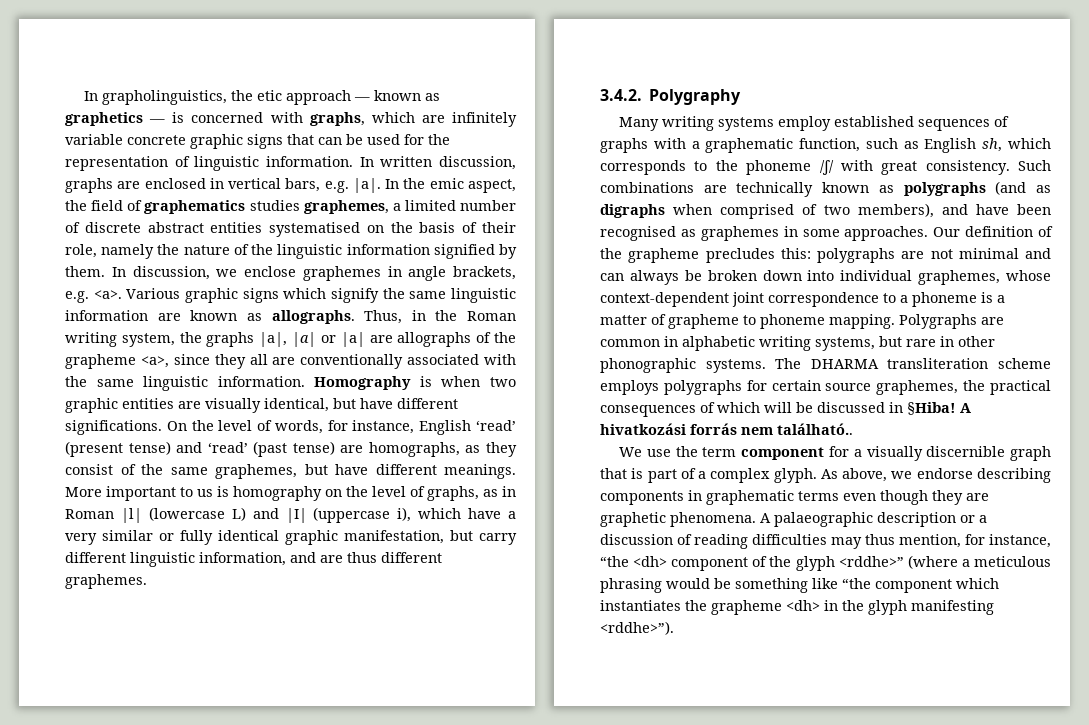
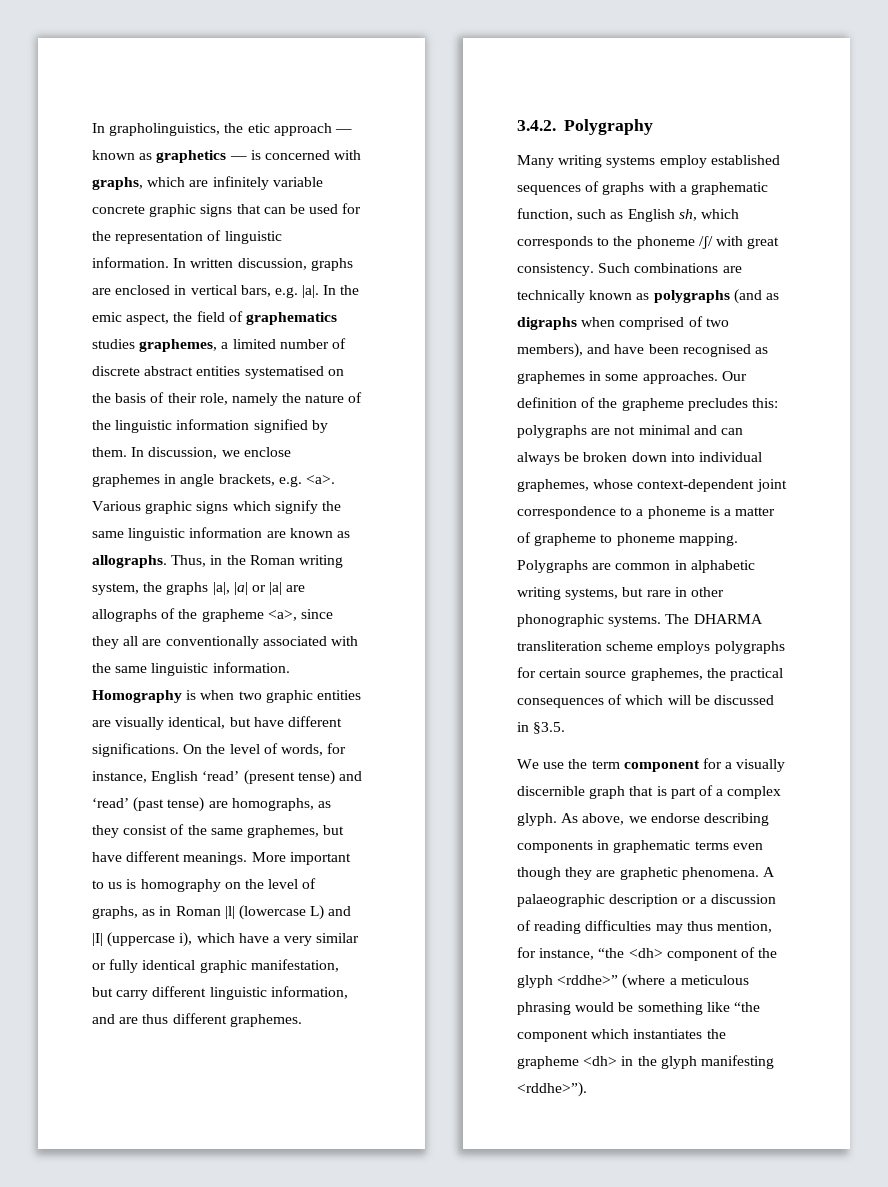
[907,402,971,415] [600,423,853,435] §Hiba! A hivatkozási forrás nem található.. -> [533,722,566,734] §3.5.

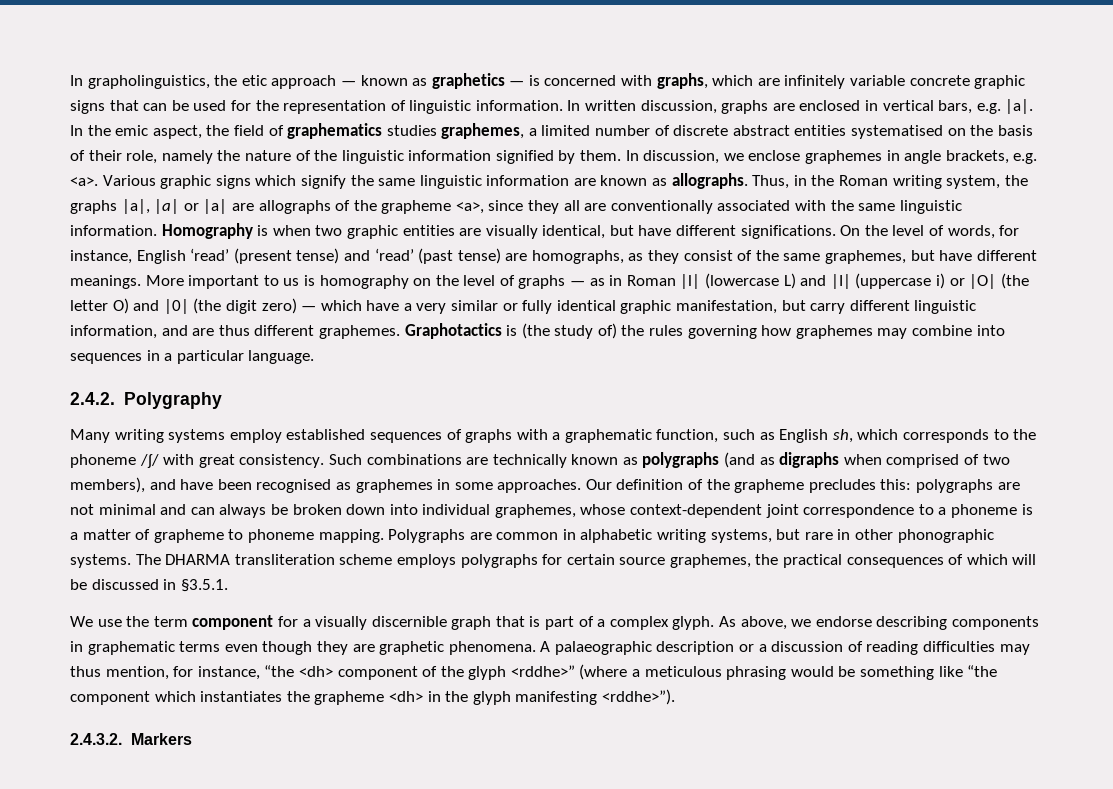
[92,906,138,919] graphs, -> [518,275,586,289] graphs —
[179,932,193,947] i), -> [935,273,1029,289] [70,298,317,314] i) or |O| (the letter O) and |0| (the digit zero) —
[517,120,556,131] // 3.4.2. -> [404,323,1005,339] [70,350,315,364] [70,392,115,405] Graphotactics is (the study of) the rules governing how graphemes may combine into sequences in a particular language. // 2.4.2.
[533,722,566,734] §3.5. -> [180,579,228,592] §3.5.1.
(587, 1089) none -> [70,733,192,745] // 2.4.3.2. Markers

